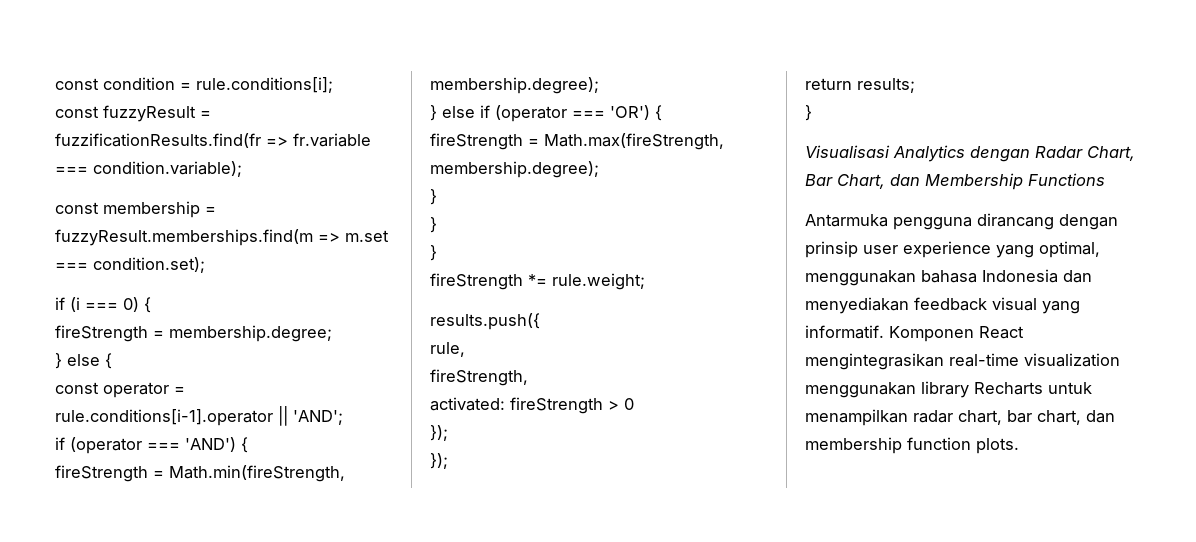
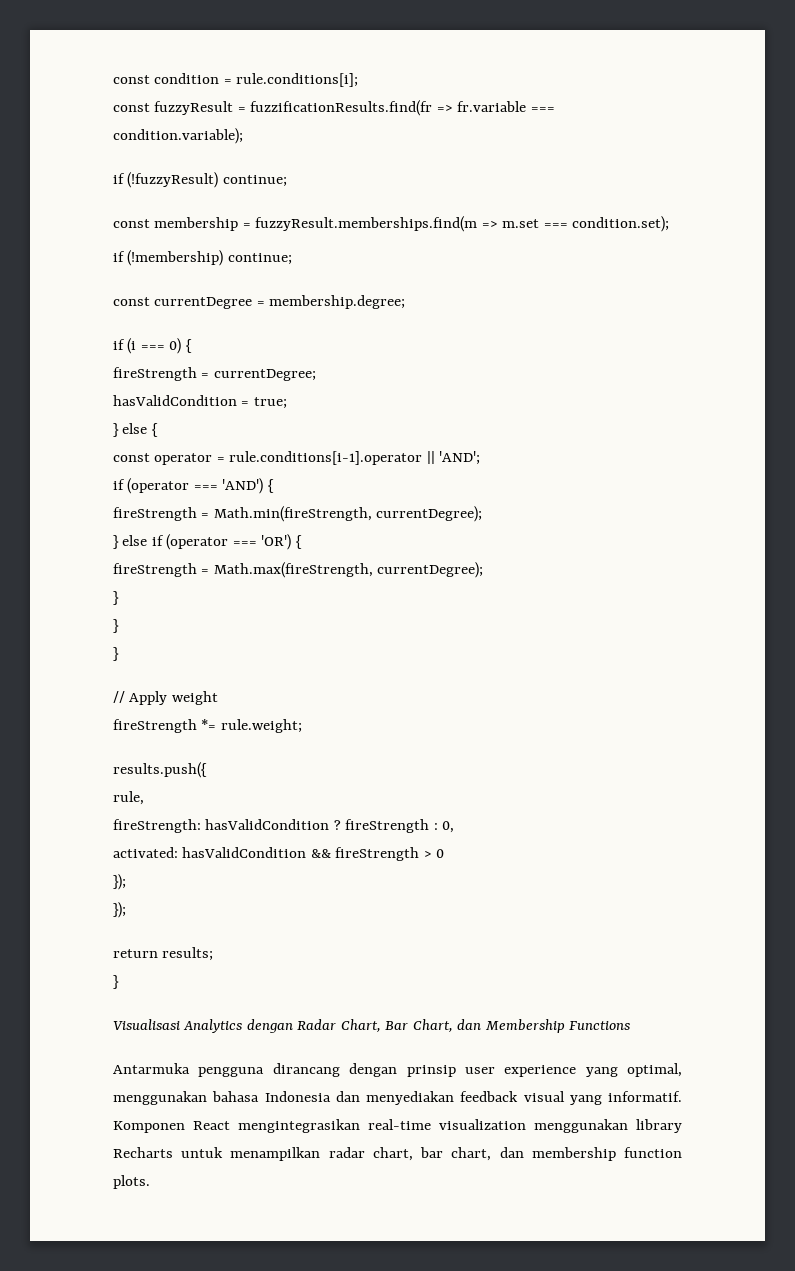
(242, 169) none -> [113,172,287,188] // if (!fuzzyResult) continue;
(205, 265) none -> [113,250,292,266] [113,295,406,309] // if (!membership) continue; // const currentDegree = membership.degree;
[169,325,332,342] membership.degree; -> [213,369,316,381] [113,395,287,409] currentDegree; // hasValidCondition = true;
[430,77,599,94] membership.degree); -> [376,506,483,522] currentDegree);
[430,161,599,178] membership.degree); -> [377,562,484,578] currentDegree);
(437, 253) none -> [113,691,218,705] // // Apply weight
[430,369,528,386] fireStrength, -> [113,819,455,833] fireStrength: hasValidCondition ? fireStrength : 0,
(505, 404) none -> [182,847,331,858] hasValidCondition &&

